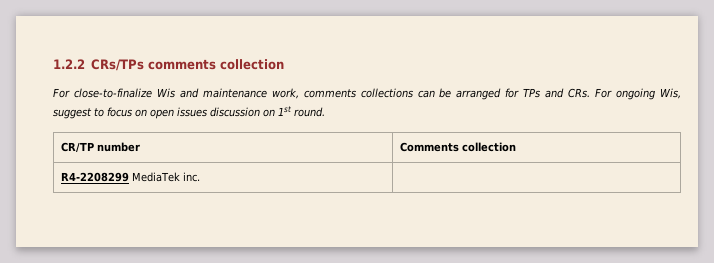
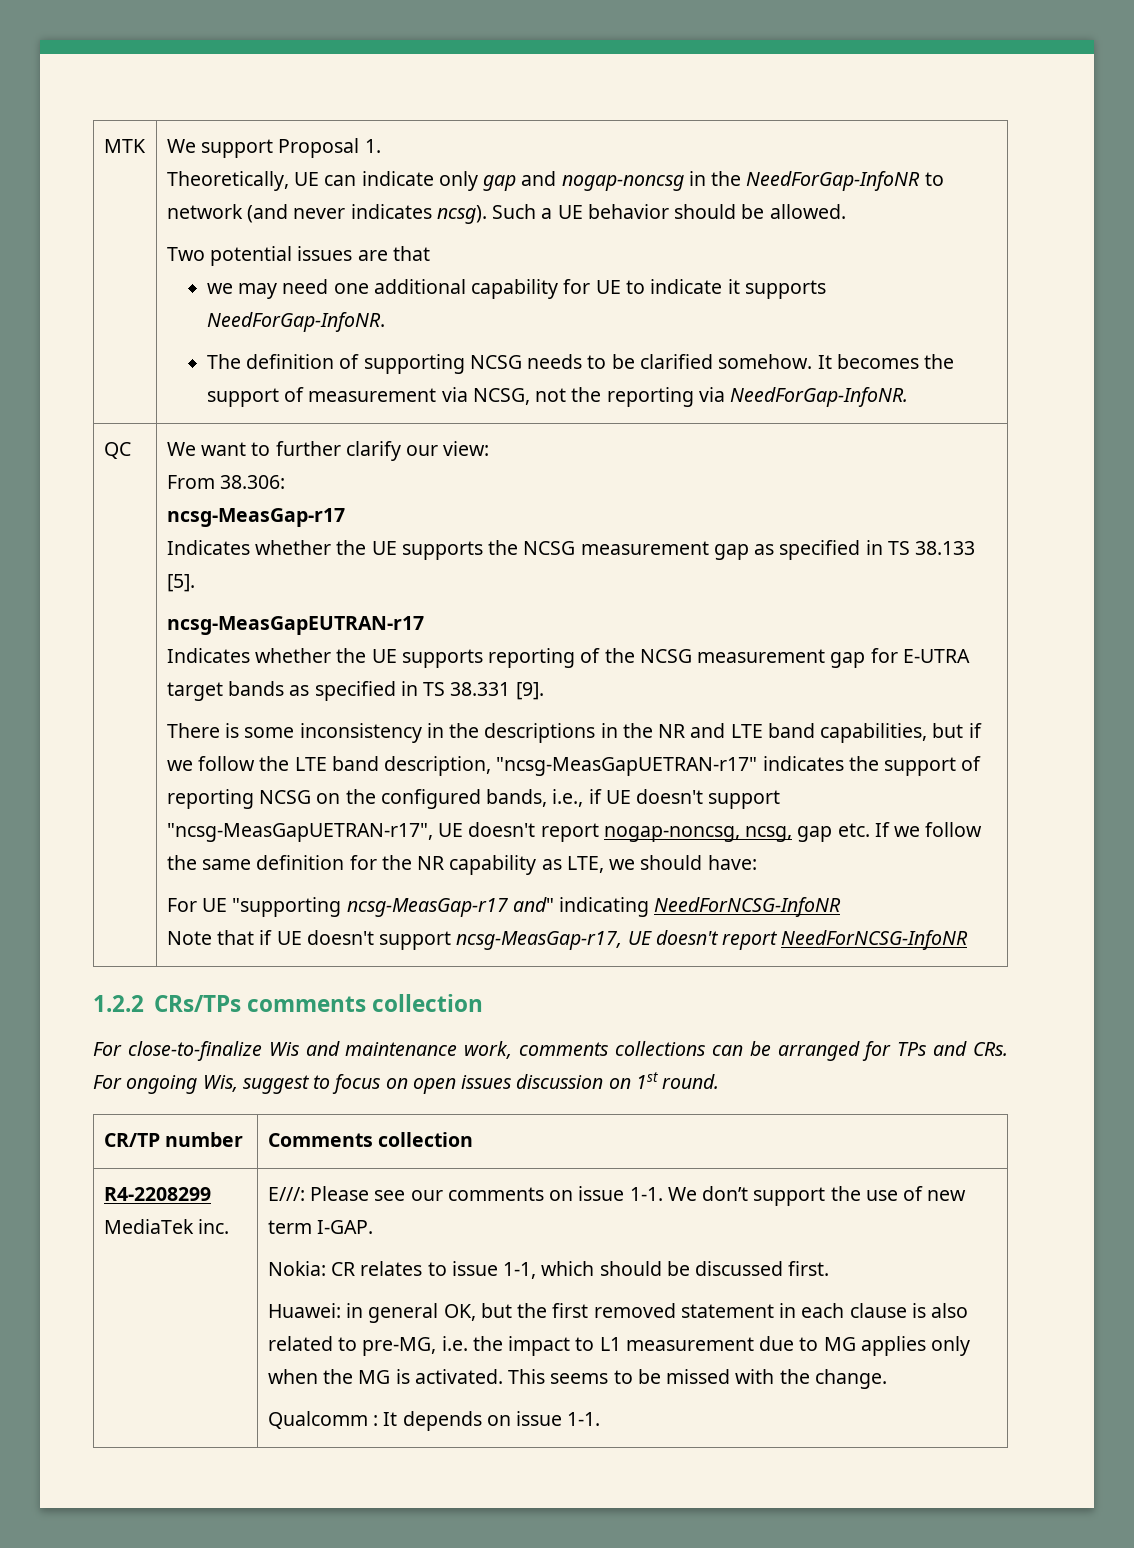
(53, 64) none -> [103,139,146,153] [166,138,381,158] [166,171,944,191] [166,204,846,224] [166,246,430,266] [206,279,826,299] [206,312,385,332] [206,354,955,374] [206,387,909,407] [103,442,131,459] [166,441,490,461] [166,475,286,489] [166,508,345,527] [166,540,976,560] [166,574,195,592] [166,616,424,635] [166,648,970,668] [166,681,544,701] [166,723,982,743] [166,756,982,776] [166,789,781,809] [166,822,983,842] [166,855,757,875] [166,897,842,917] [166,930,969,950] MTK | We support Proposal 1. // Theoretically, UE can indicate only gap and nogap-noncsg in the NeedForGap-InfoNR to network (and never indicates ncsg). Such a UE behavior should be allowed. // Two potential issues are that // we may need one additional capability for UE to indicate it supports NeedForGap-InfoNR. // The definition of supporting NCSG needs to be clarified somehow. It becomes the support of measurement via NCSG, not the reporting via NeedForGap-InfoNR. // QC | We want to further clarify our view: // From 38.306: // ncsg-MeasGap-r17 // Indicates whether the UE supports the NCSG measurement gap as specified in TS 38.133 [5]. // ncsg-MeasGapEUTRAN-r17 // Indicates whether the UE supports reporting of the NCSG measurement gap for E-UTRA target bands as specified in TS 38.331 [9]. // There is some inconsistency in the descriptions in the NR and LTE band capabilities, but if we follow the LTE band description, "ncsg-MeasGapUETRAN-r17" indicates the support of reporting NCSG on the configured bands, i.e., if UE doesn't support "ncsg-MeasGapUETRAN-r17", UE doesn't report nogap-noncsg, ncsg, gap etc. If we follow the same definition for the NR capability as LTE, we should have: // For UE "supporting ncsg-MeasGap-r17 and" indicating NeedForNCSG-InfoNR // Note that if UE doesn't support ncsg-MeasGap-r17, UE doesn't report NeedForNCSG-InfoNR //
(200, 177) none -> [267,1186,967,1206] [267,1220,374,1234] [267,1261,830,1279] [267,1303,969,1323] [267,1336,971,1356] [267,1369,887,1389] [267,1411,601,1431] E///: Please see our comments on issue 1-1. We don’t support the use of new term I-GAP. // Nokia: CR relates to issue 1-1, which should be discussed first. // Huawei: in general OK, but the first removed statement in each clause is also related to pre-MG, i.e. the impact to L1 measurement due to MG applies only when the MG is activated. This seems to be missed with the change. // Qualcomm : It depends on issue 1-1.

